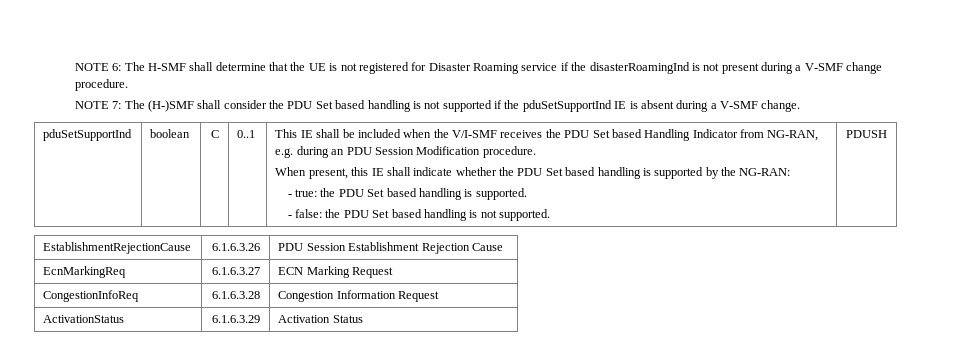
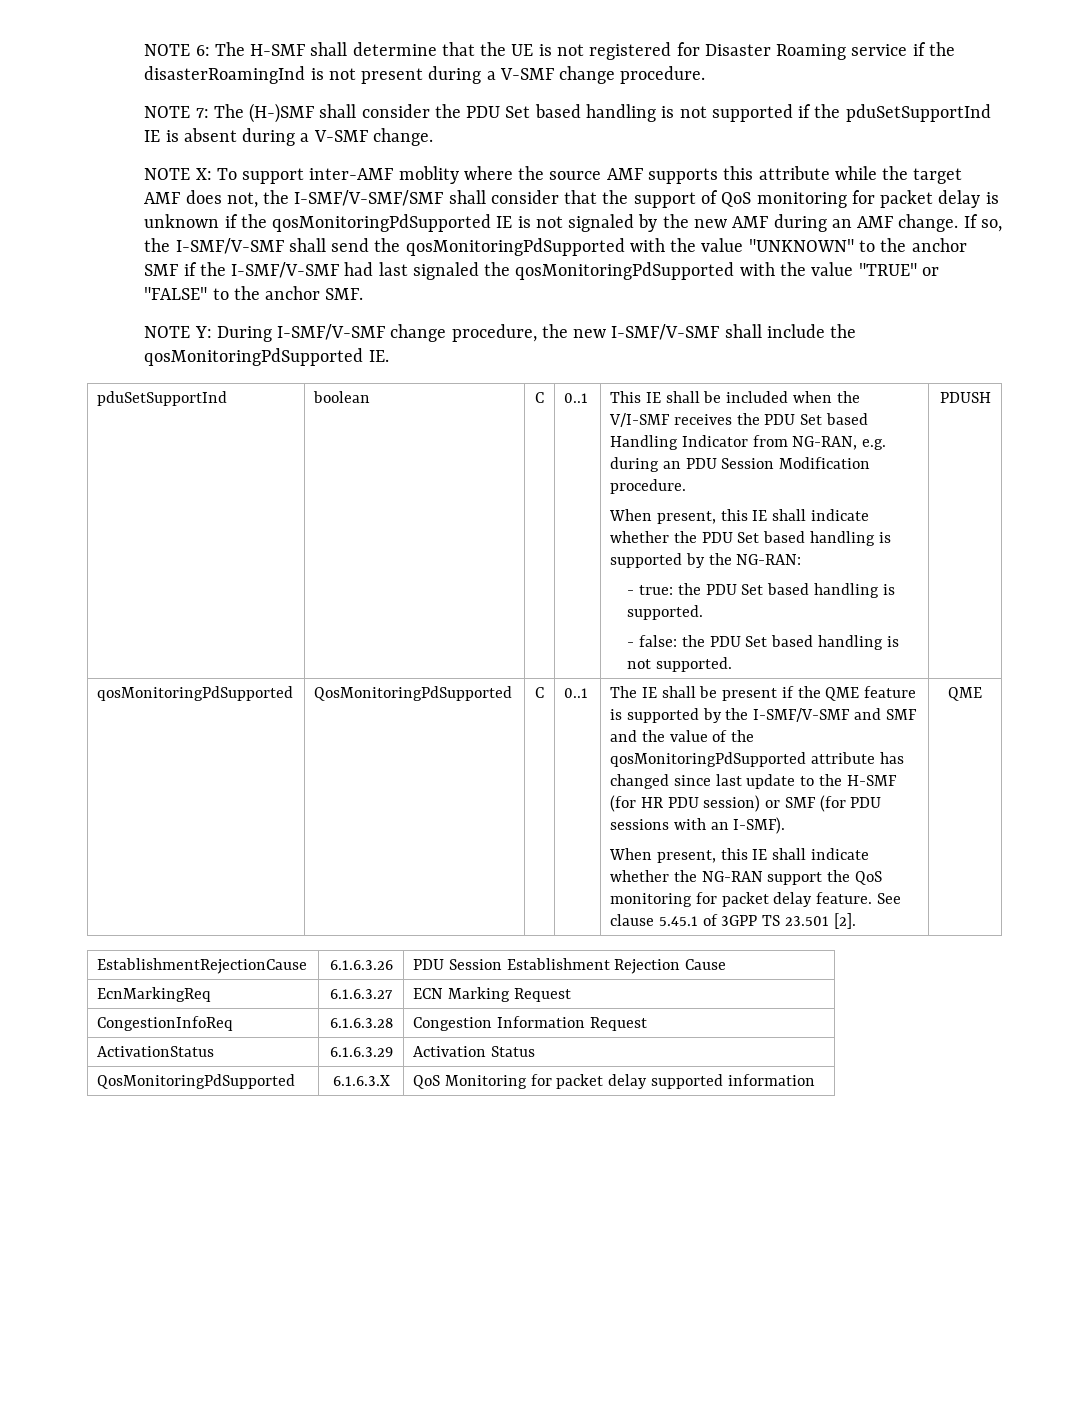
(801, 106) none -> [144,166,963,184] [144,190,999,208] [144,214,1002,232] [144,238,967,256] [144,262,939,280] [144,286,364,300] [144,324,857,342] [144,348,389,366] // NOTE X: To support inter-AMF moblity where the source AMF supports this attribute while the target AMF does not, the I-SMF/V-SMF/SMF shall consider that the support of QoS monitoring for packet delay is unknown if the qosMonitoringPdSupported IE is not signaled by the new AMF during an AMF change. If so, the I-SMF/V-SMF shall send the qosMonitoringPdSupported with the value "UNKNOWN" to the anchor SMF if the I-SMF/V-SMF had last signaled the qosMonitoringPdSupported with the value "TRUE" or "FALSE" to the anchor SMF. // NOTE Y: During I-SMF/V-SMF change procedure, the new I-SMF/V-SMF shall include the qosMonitoringPdSupported IE.
(887, 134) none -> [97,686,294,701] [314,686,513,701] [535,687,544,698] [564,688,589,698] [610,686,917,701] [610,708,917,723] [610,730,755,742] [610,752,904,767] [610,774,897,789] [610,795,882,812] [610,817,786,834] [609,848,869,863] [610,870,882,885] [610,892,901,907] [610,913,856,929] [948,687,982,701] // qosMonitoringPdSupported | QosMonitoringPdSupported | C | 0..1 | The IE shall be present if the QME feature is supported by the I-SMF/V-SMF and SMF and the value of the qosMonitoringPdSupported attribute has changed since last update to the H-SMF (for HR PDU session) or SMF (for PDU sessions with an I-SMF). // When present, this IE shall indicate whether the NG-RAN support the QoS monitoring for packet delay feature. See clause 5.45.1 of 3GPP TS 23.501 [2]. | QME
(363, 319) none -> [97,1074,296,1089] [332,1075,390,1086] [413,1074,815,1089] // QosMonitoringPdSupported | 6.1.6.3.X | QoS Monitoring for packet delay supported information

